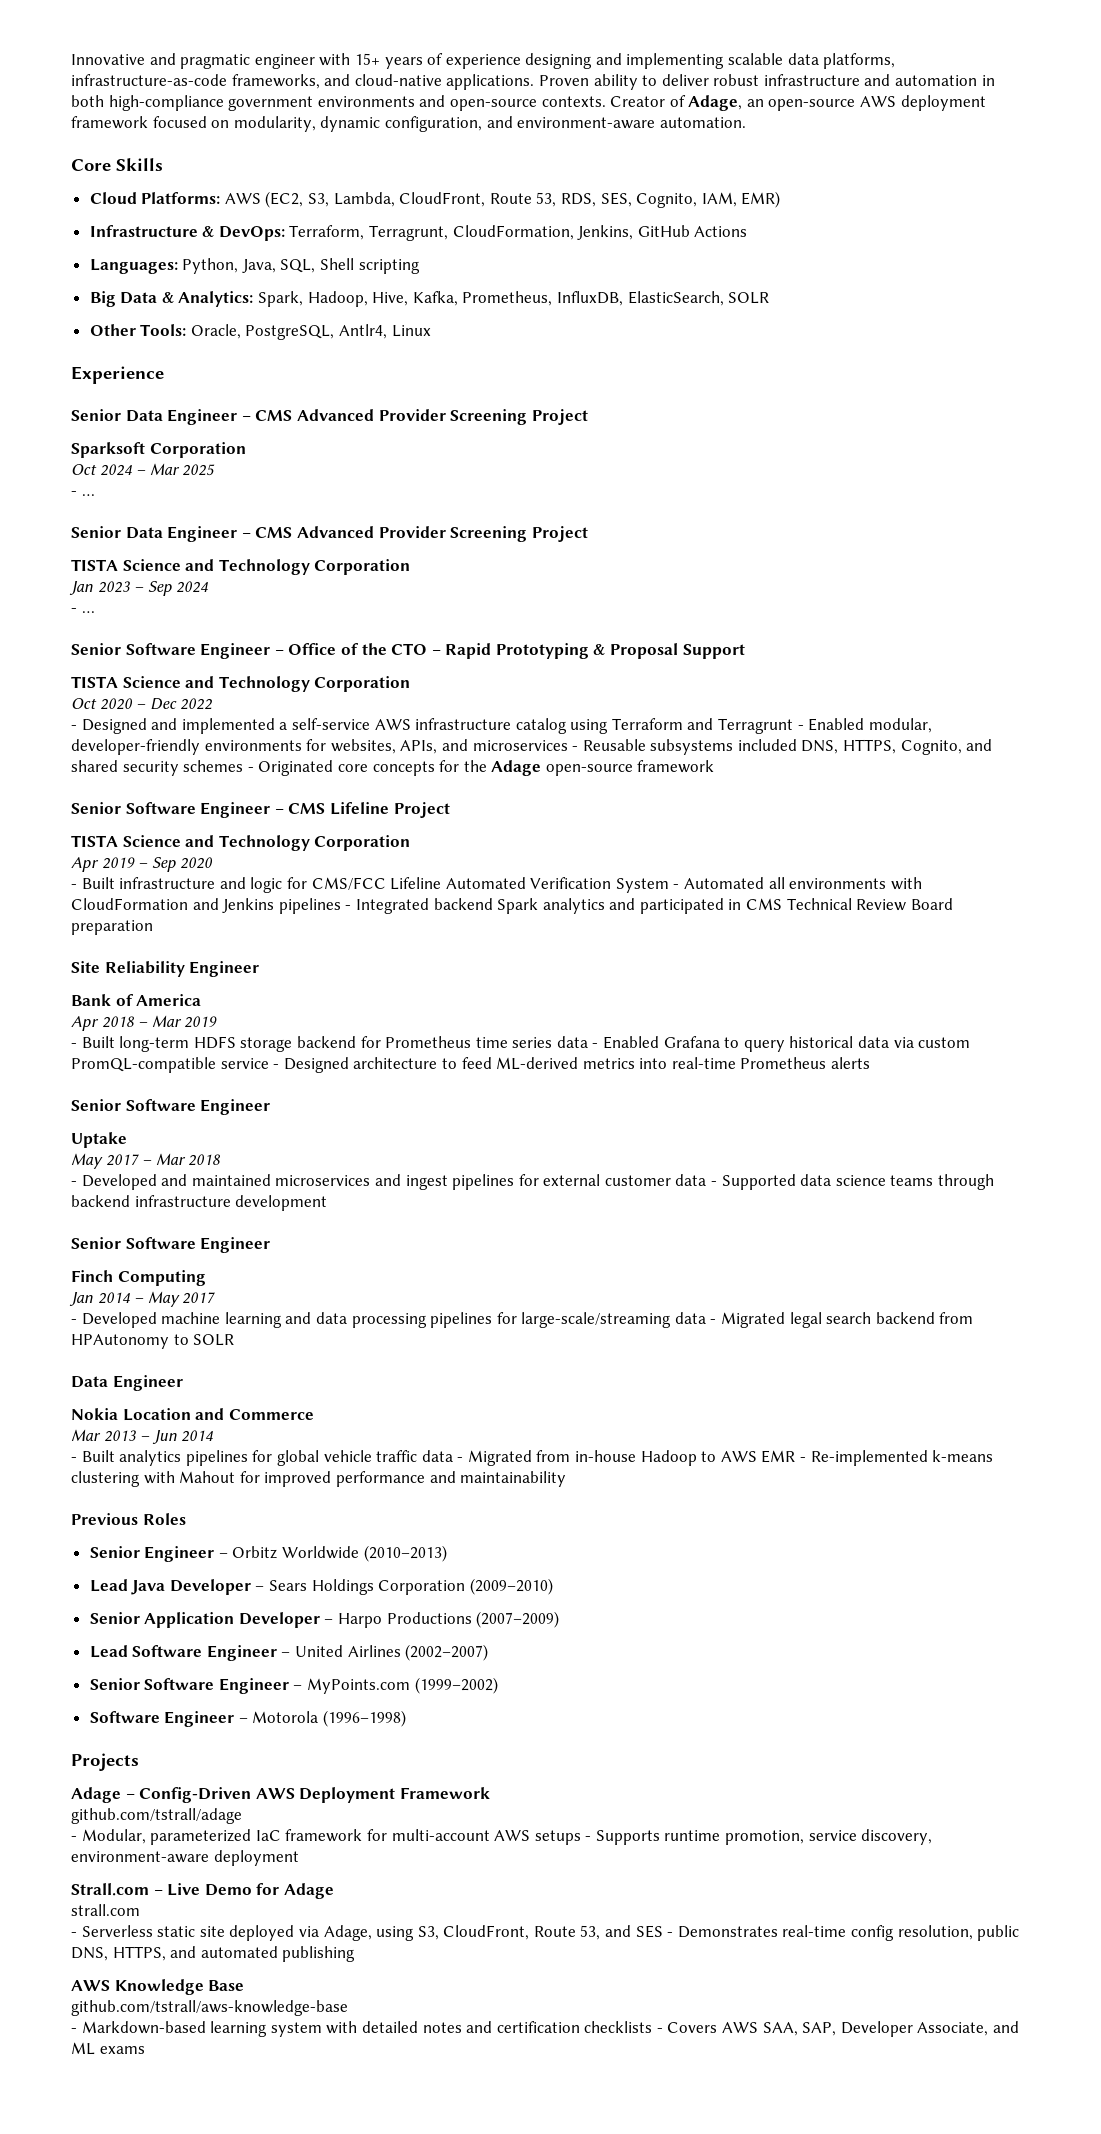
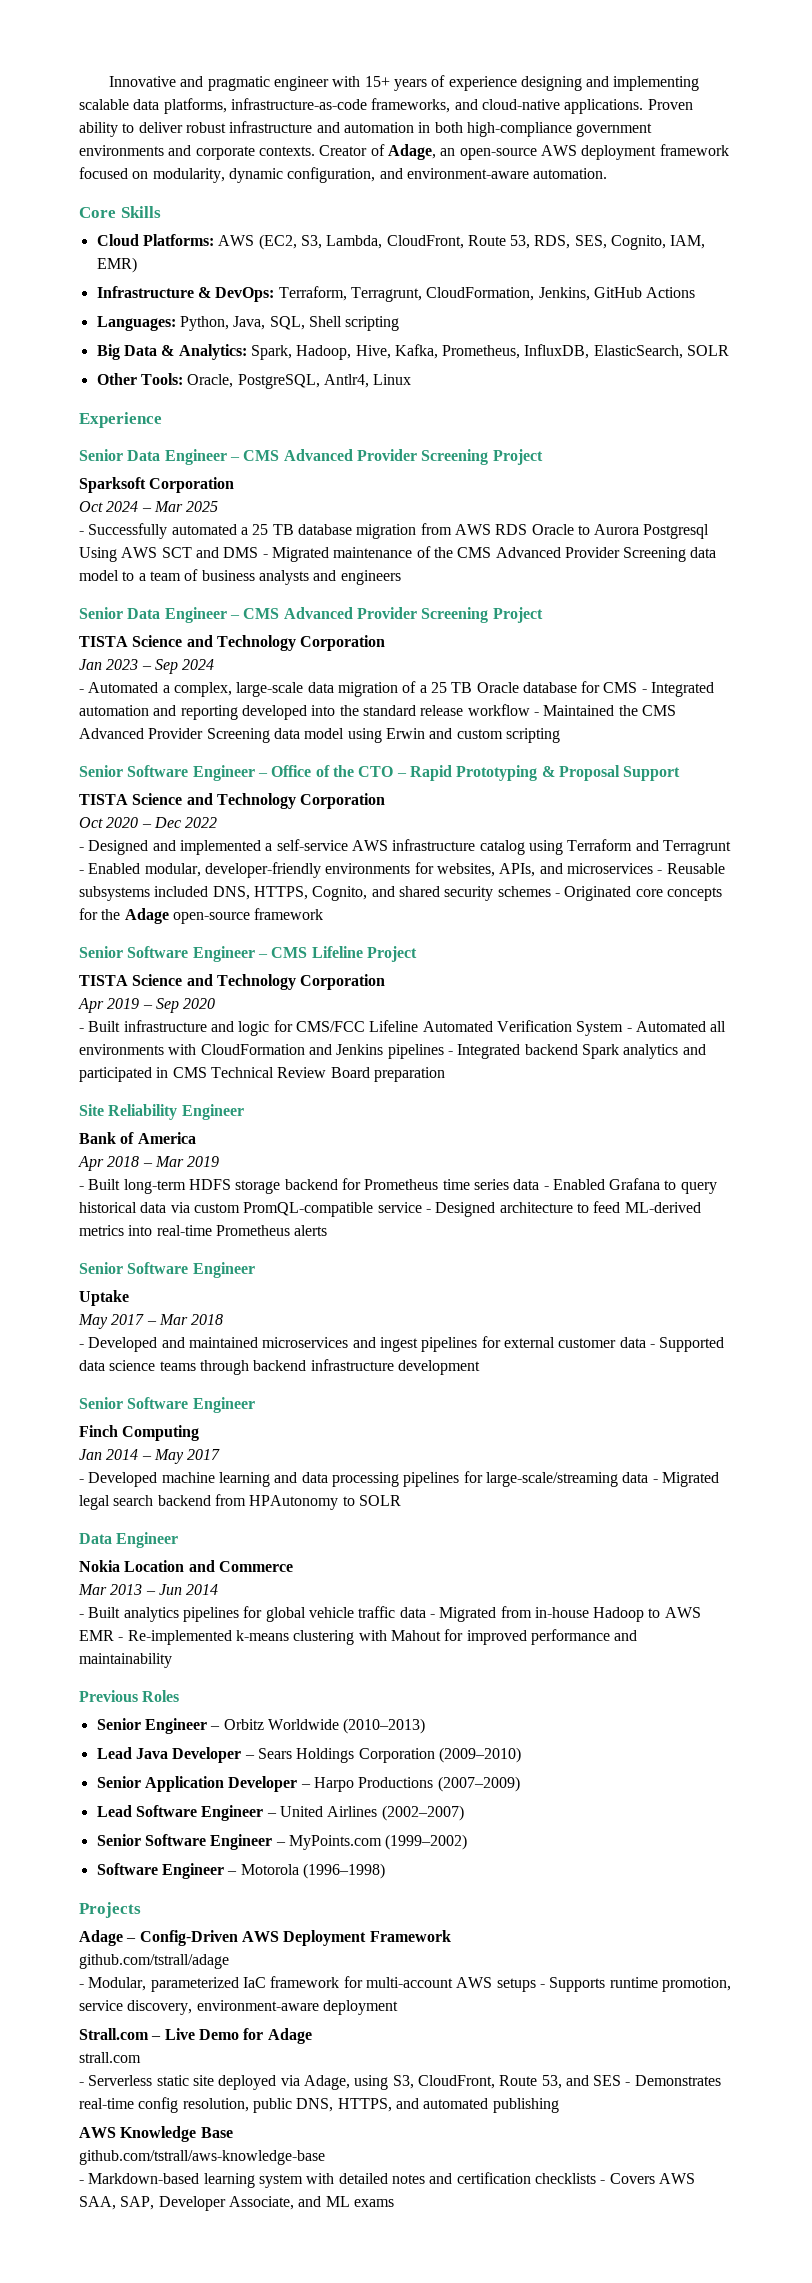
[449,99,537,111] open-source -> [195,146,255,160] corporate
[81,494,95,496] … -> [88,523,710,539] [79,546,717,562] [79,569,401,585] Successfully automated a 25 TB database migration from AWS RDS Oracle to Aurora Postgresql Using AWS SCT and DMS - Migrated maintenance of the CMS Advanced Provider Screening data model to a team of business analysts and engineers
[81,611,95,613] … -> [88,681,715,697] [79,704,676,720] [79,728,560,743] Automated a complex, large-scale data migration of a 25 TB Oracle database for CMS - Integrated automation and reporting developed into the standard release workflow - Maintained the CMS Advanced Provider Screening data model using Erwin and custom scripting

